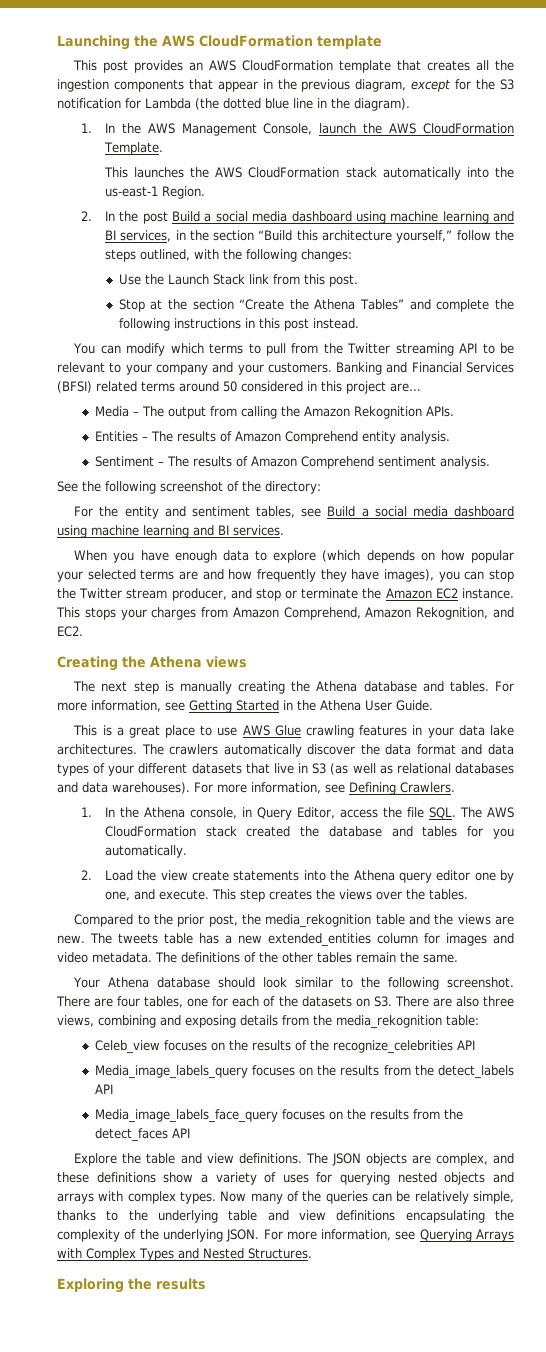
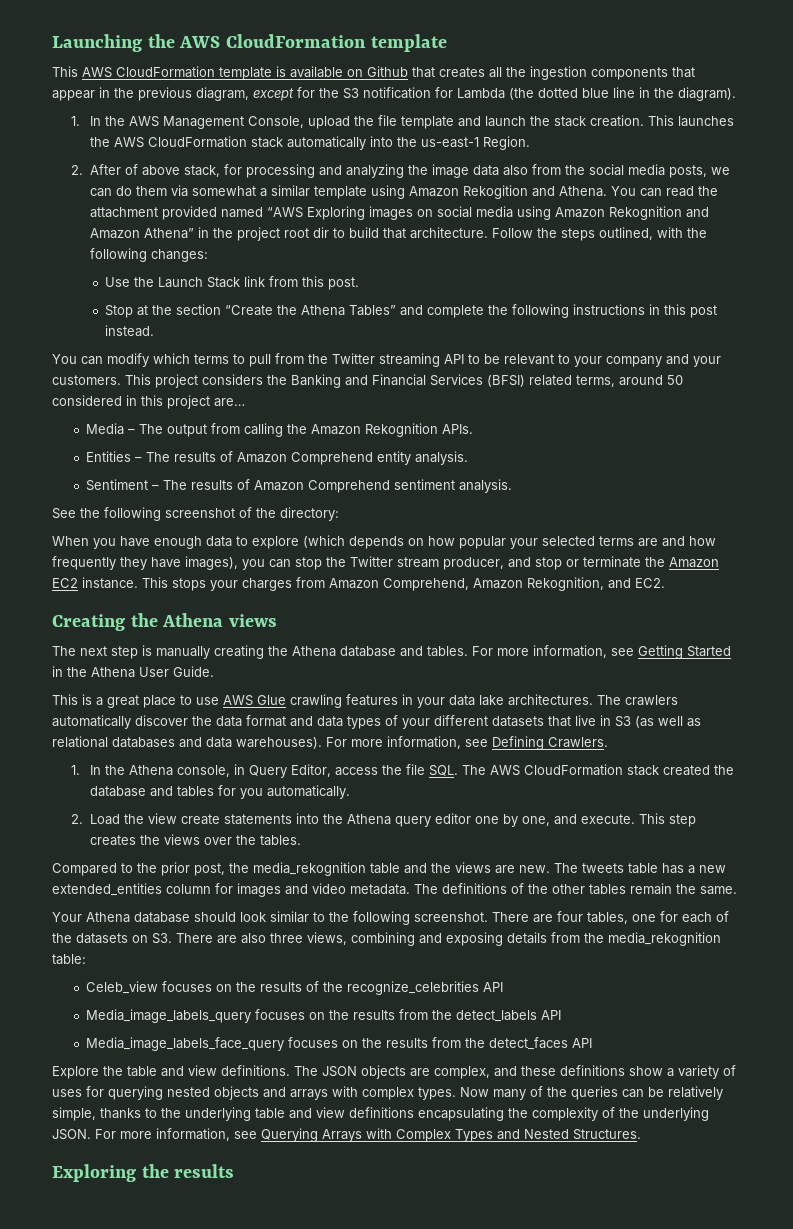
[103,60,392,73] post provides an AWS CloudFormation template -> [82,66,408,80] AWS CloudFormation template is available on Github
[319,123,515,134] [103,142,163,155] launch the AWS CloudFormation Template. // -> [308,115,645,129] upload the file template and launch the stack creation.
[104,211,515,224] [104,230,491,243] In the post Build a social media dashboard using machine learning and BI services, in the section “Build this architecture yourself,” follow -> [90,164,731,178] [90,185,719,199] [90,206,710,220] [90,227,534,241] After of above stack, for processing and analyzing the image data also from the social media posts, we can do them via somewhat a similar template using Amazon Rekogition and Athena. You can read the attachment provided named “AWS Exploring images on social media using Amazon Rekognition and Amazon Athena” in the project root dir to build that architecture. Follow
(332, 367) none -> [125,374,287,388] This project considers the
[141,381,175,392] terms -> [576,375,615,387] terms,
[74,506,514,519] [57,525,284,538] // For the entity and sentiment tables, see Build a social media dashboard using machine learning and BI services. -> (339, 514) none

